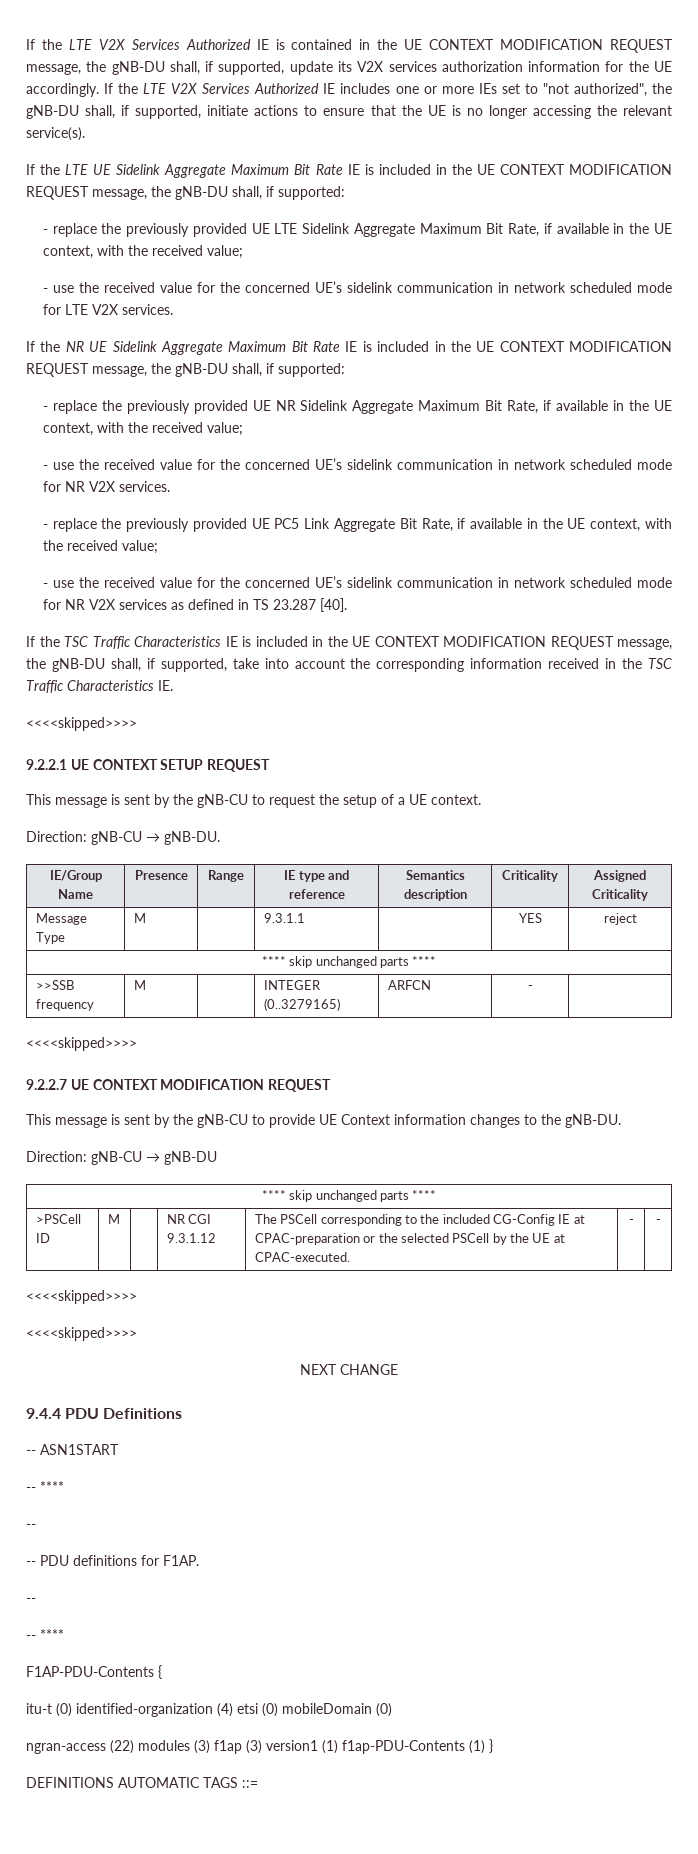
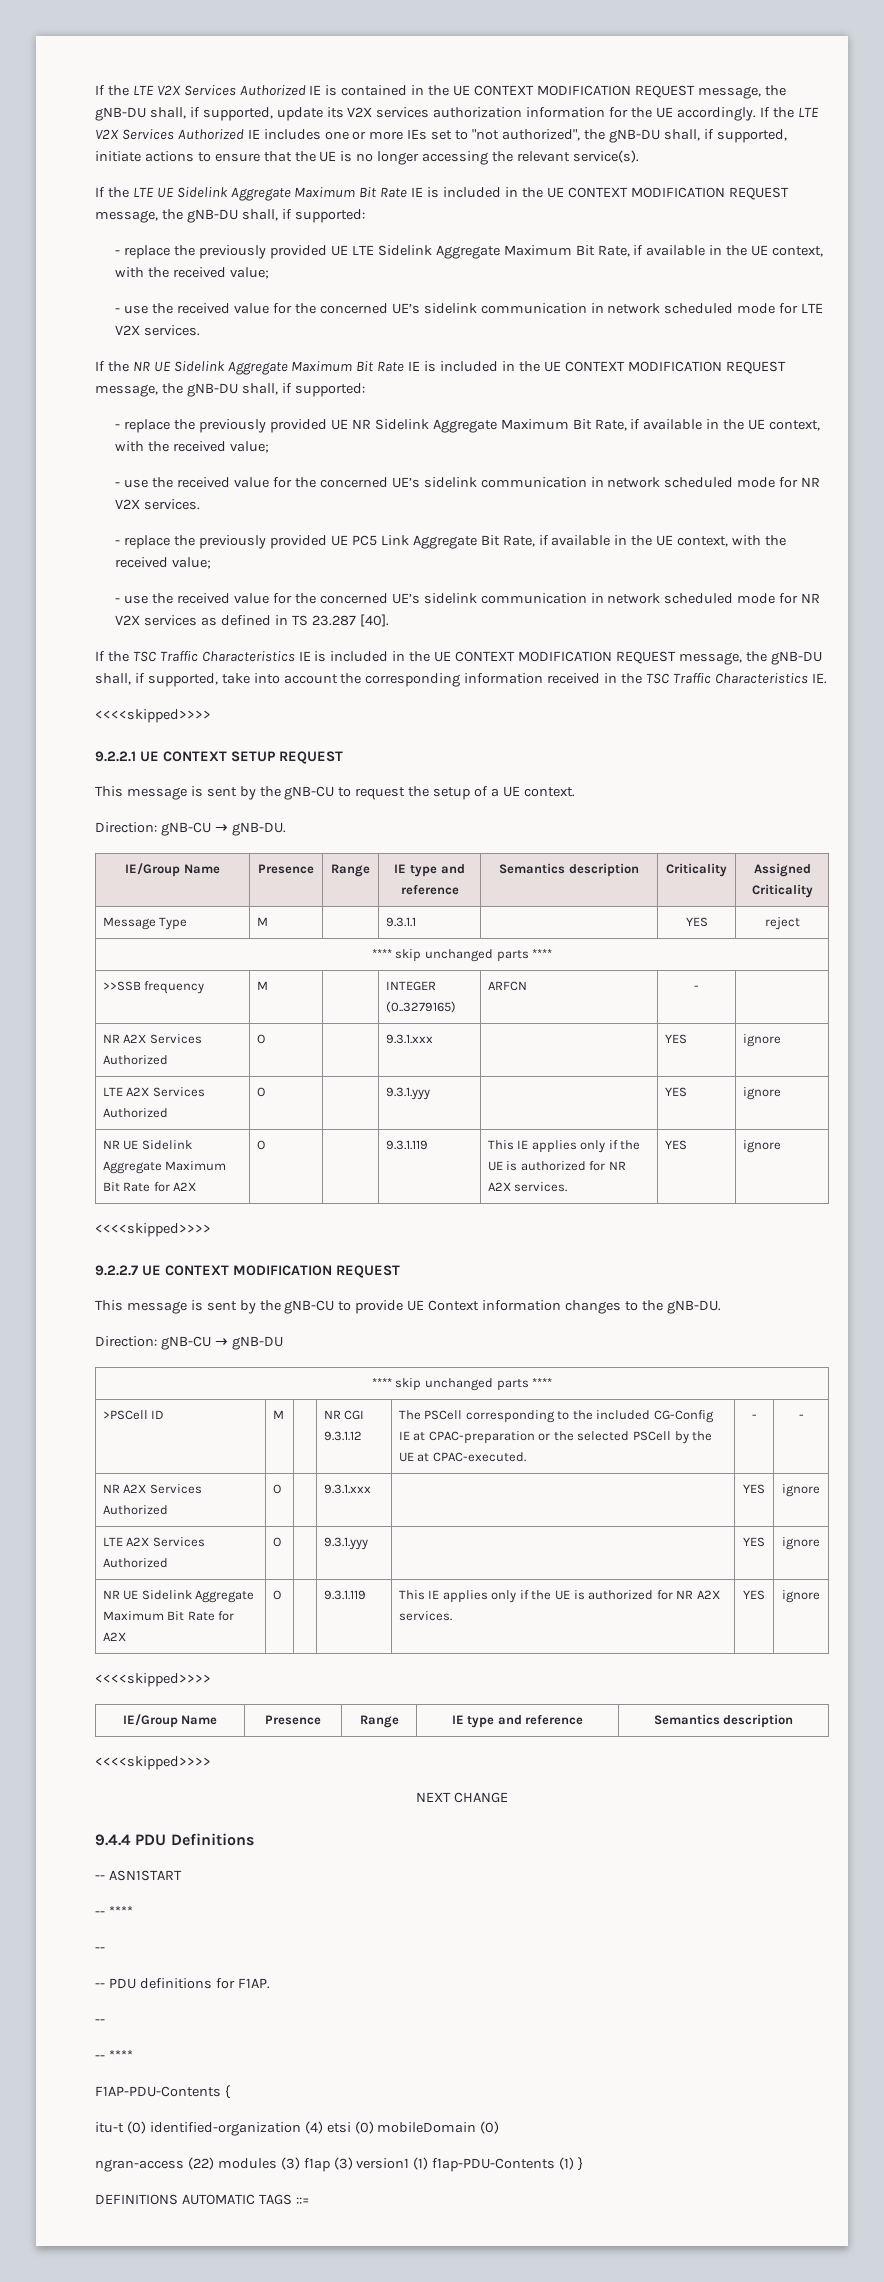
(533, 987) none -> [102,1034,202,1044] [102,1055,168,1065] [256,1034,265,1044] [385,1034,433,1044] [664,1034,687,1044] [742,1034,781,1047] [102,1087,205,1097] [102,1108,168,1118] [256,1087,265,1097] [385,1087,430,1100] [664,1087,687,1097] [742,1087,781,1100] [102,1140,192,1150] [102,1161,227,1174] [102,1182,197,1192] [256,1140,265,1150] [385,1140,428,1150] [487,1140,641,1153] [487,1161,626,1171] [487,1182,568,1192] [664,1140,687,1150] [742,1140,781,1153] // NR A2X Services Authorized | O | | 9.3.1.xxx | | YES | ignore // LTE A2X Services Authorized | O | | 9.3.1.yyy | | YES | ignore // NR UE Sidelink Aggregate Maximum Bit Rate for A2X | O | | 9.3.1.119 | This IE applies only if the UE is authorized for NR A2X services. | YES | ignore
[26,1290,137,1304] // <<<<skipped>>>> -> [102,1484,202,1494] [102,1505,168,1515] [272,1484,281,1494] [323,1484,371,1494] [743,1484,765,1494] [782,1484,820,1497] [102,1537,205,1547] [102,1558,168,1568] [272,1537,281,1547] [323,1537,368,1550] [743,1537,765,1547] [782,1537,820,1550] [102,1590,255,1603] [102,1611,235,1621] [102,1632,126,1641] [272,1590,281,1600] [323,1590,366,1600] [398,1590,720,1603] [398,1611,452,1621] [743,1590,765,1600] [782,1590,820,1603] [95,1673,211,1687] [122,1714,218,1728] [265,1715,321,1725] [359,1715,399,1728] [451,1714,584,1728] [653,1714,794,1728] // NR A2X Services Authorized | O | | 9.3.1.xxx | | YES | ignore // LTE A2X Services Authorized | O | | 9.3.1.yyy | | YES | ignore // NR UE Sidelink Aggregate Maximum Bit Rate for A2X | O | | 9.3.1.119 | This IE applies only if the UE is authorized for NR A2X services. | YES | ignore // <<<<skipped>>>> // IE/Group Name | Presence | Range | IE type and reference | Semantics description

